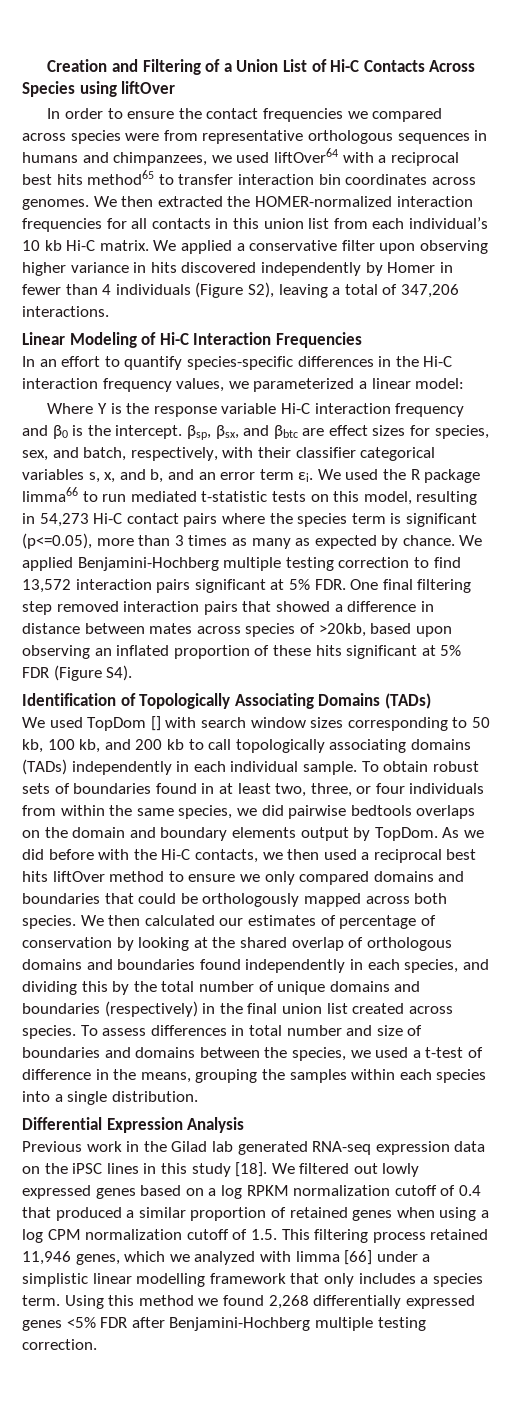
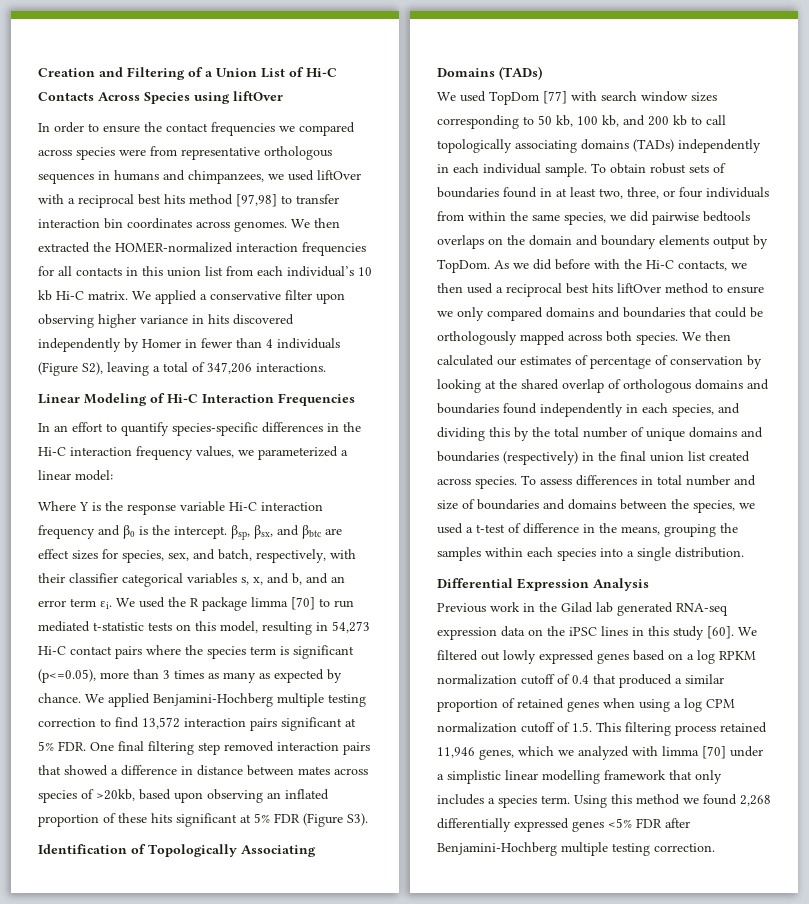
[273,148,338,163] liftOver64 -> [317,170,361,180] liftOver
[87,170,155,185] method65 -> [189,194,277,207] method [97,98]
[22,487,78,502] limma66 -> [251,597,315,610] limma [70]
[106,665,133,681] S4). -> [347,813,368,826] S3).
[150,716,161,731] [] -> [543,91,567,104] [77]
[235,1162,268,1177] [18]. -> [707,626,734,639] [60].
[344,1250,373,1265] [66] -> [702,746,726,759] [70]

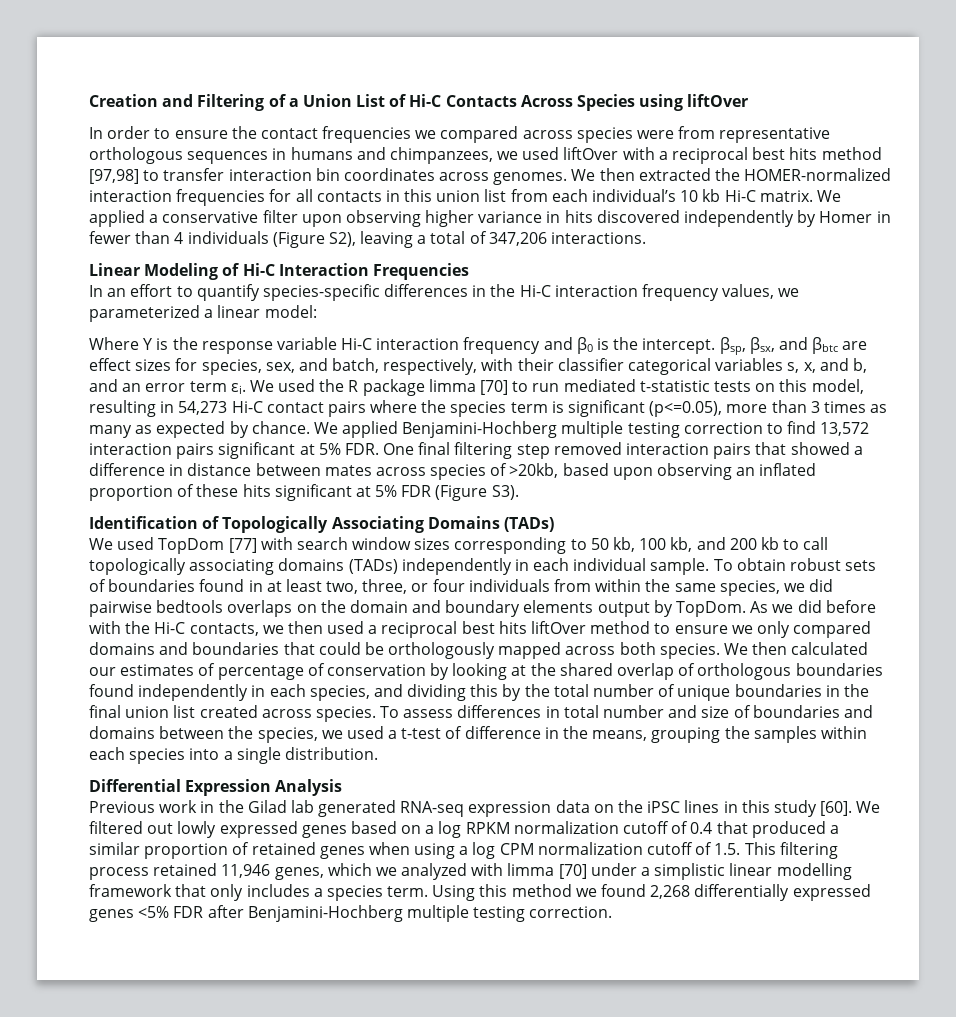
[695,379,769,390] domains and -> (792, 671) none
[689,427,763,438] [437,451,578,465] domains and boundaries (respectively) -> [734,684,822,697] boundaries

